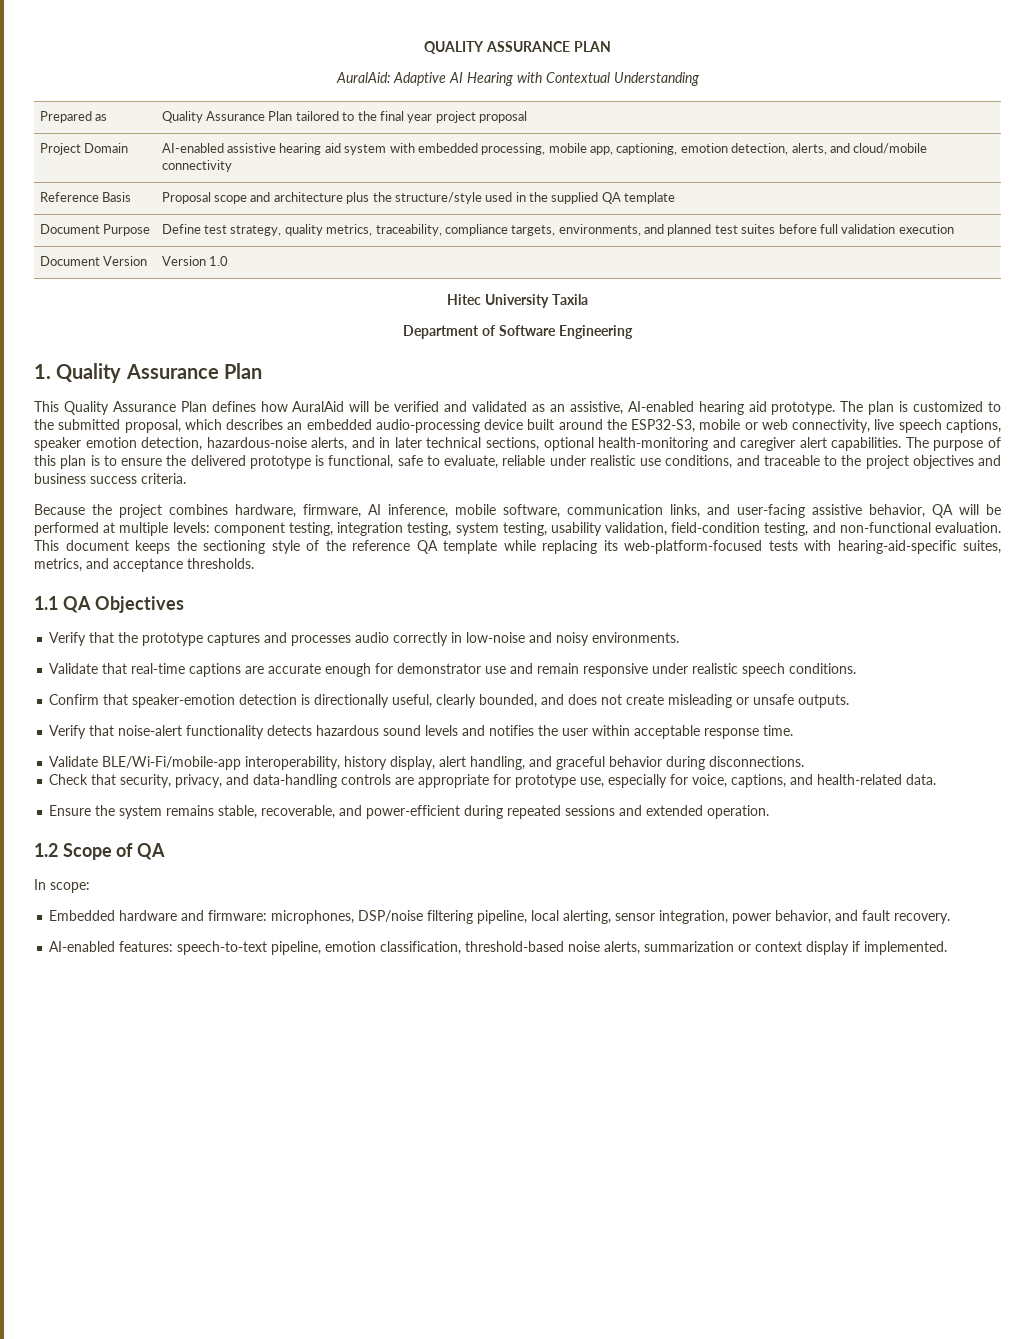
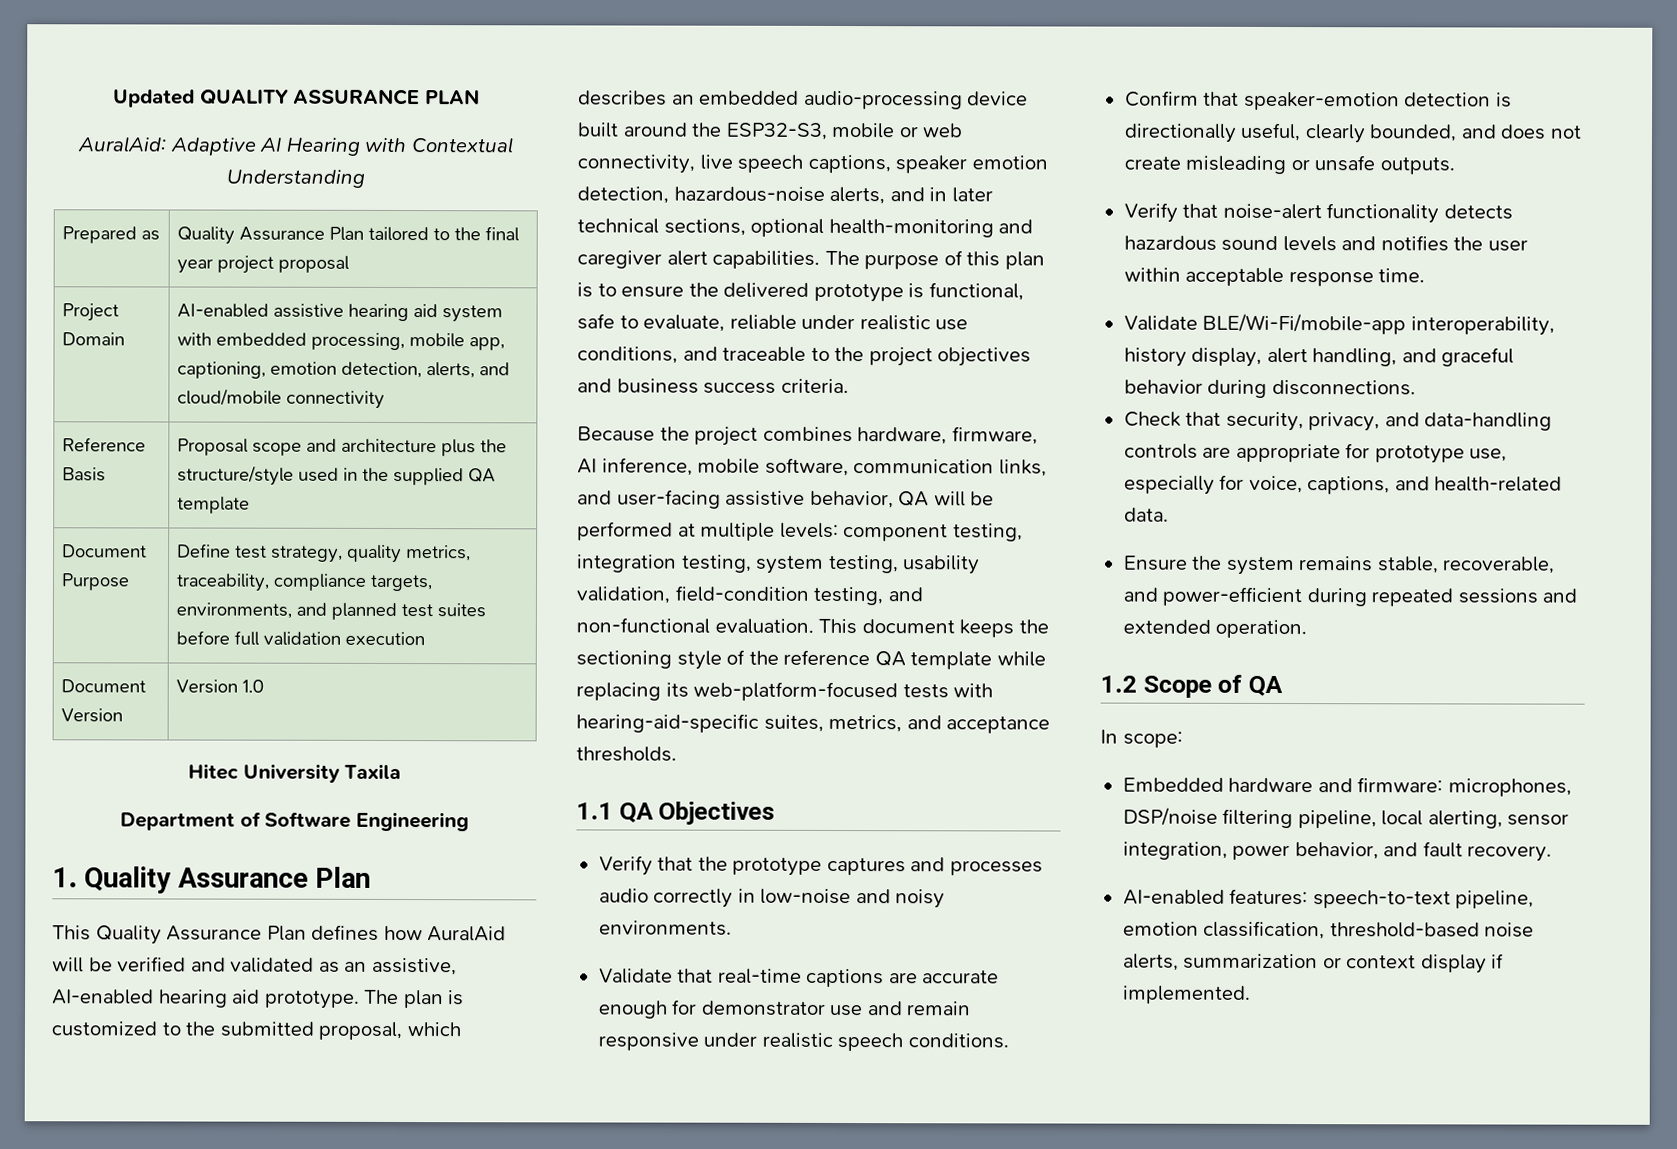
(424, 47) none -> [113,89,196,108] Updated

